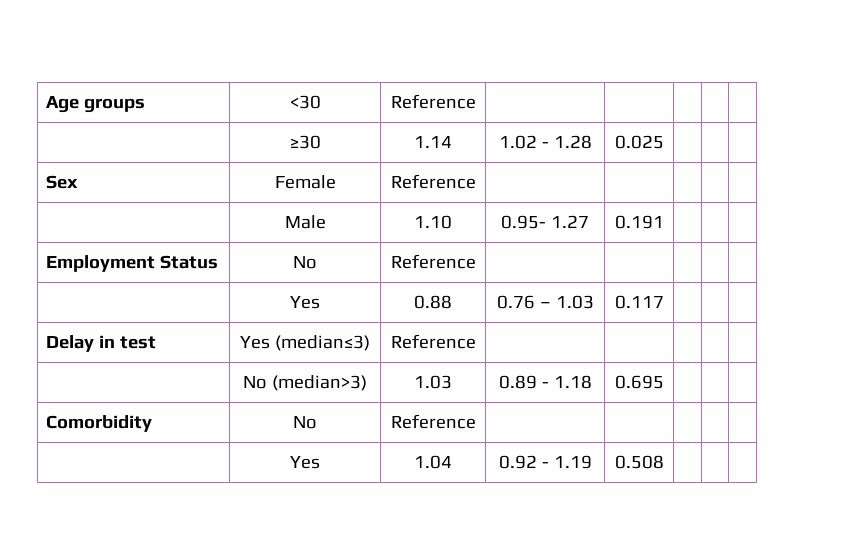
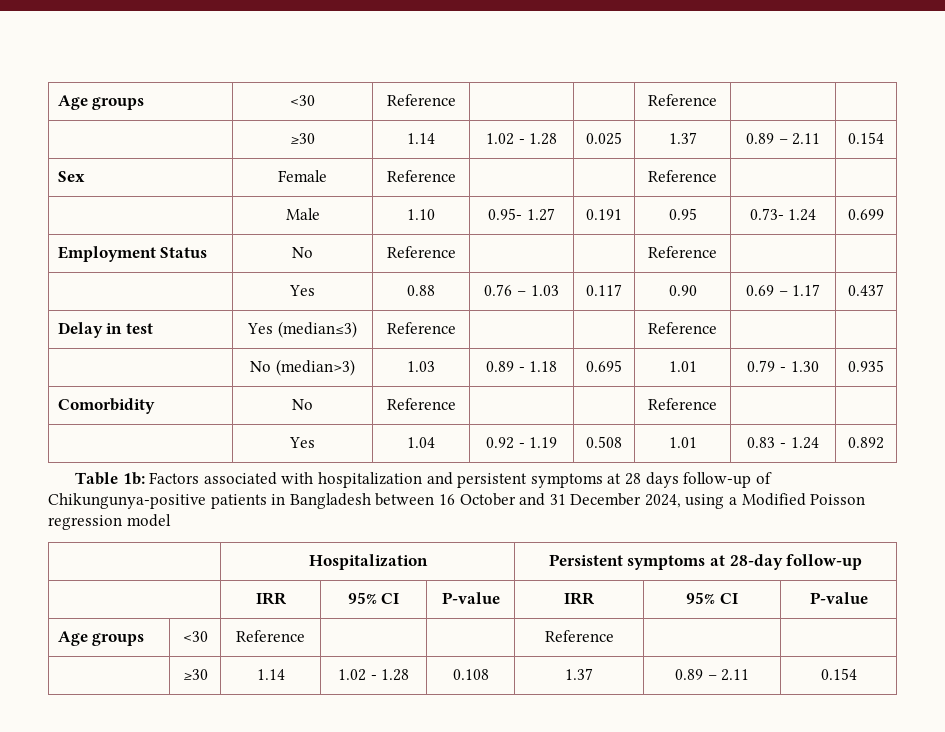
[46,96,146,113] [289,95,321,109] [390,94,476,109] Age groups | <30 | Reference | | | -> [57,95,145,110] [290,95,315,106] [386,94,456,106] [648,94,717,106] Age groups | <30 | Reference | | | Reference
(664, 142) | | -> [668,132,697,144] [745,133,821,145] [848,132,884,144] 1.37 | 0.89 – 2.11 | 0.154
(476, 181) none -> [648,170,717,182] Reference
(664, 222) | | -> [668,208,697,220] [749,208,817,221] [848,209,884,220] 0.95 | 0.73- 1.24 | 0.699
(476, 261) none -> [648,246,717,258] Reference
(664, 302) | | -> [668,285,697,296] [745,284,821,296] [848,284,884,296] 0.90 | 0.69 – 1.17 | 0.437
(476, 341) none -> [648,322,717,334] Reference
(664, 382) | | -> [668,361,697,372] [747,360,819,372] [848,360,884,372] 1.01 | 0.79 - 1.30 | 0.935
(476, 421) none -> [648,398,717,410] Reference
(664, 462) | | -> [668,437,697,448] [747,437,819,449] [848,437,884,449] [75,472,772,488] [48,493,866,509] [48,514,171,530] [308,554,428,570] [548,554,863,570] [255,592,287,605] [347,592,400,604] [441,592,500,604] [564,592,595,605] [686,592,738,604] [809,592,868,604] [57,631,145,646] [182,631,208,642] [236,630,305,642] [544,630,614,642] [182,669,208,680] [256,669,285,680] [337,669,410,681] [452,669,489,680] [565,668,593,680] [674,669,750,681] [820,668,857,680] 1.01 | 0.83 - 1.24 | 0.892 // Table 1b: Factors associated with hospitalization and persistent symptoms at 28 days follow-up of Chikungunya-positive patients in Bangladesh between 16 October and 31 December 2024, using a Modified Poisson regression model // | Hospitalization | Persistent symptoms at 28-day follow-up // | IRR | 95% CI | P-value | IRR | 95% CI | P-value // Age groups | <30 | Reference | | | Reference | | // | ≥30 | 1.14 | 1.02 - 1.28 | 0.108 | 1.37 | 0.89 – 2.11 | 0.154

